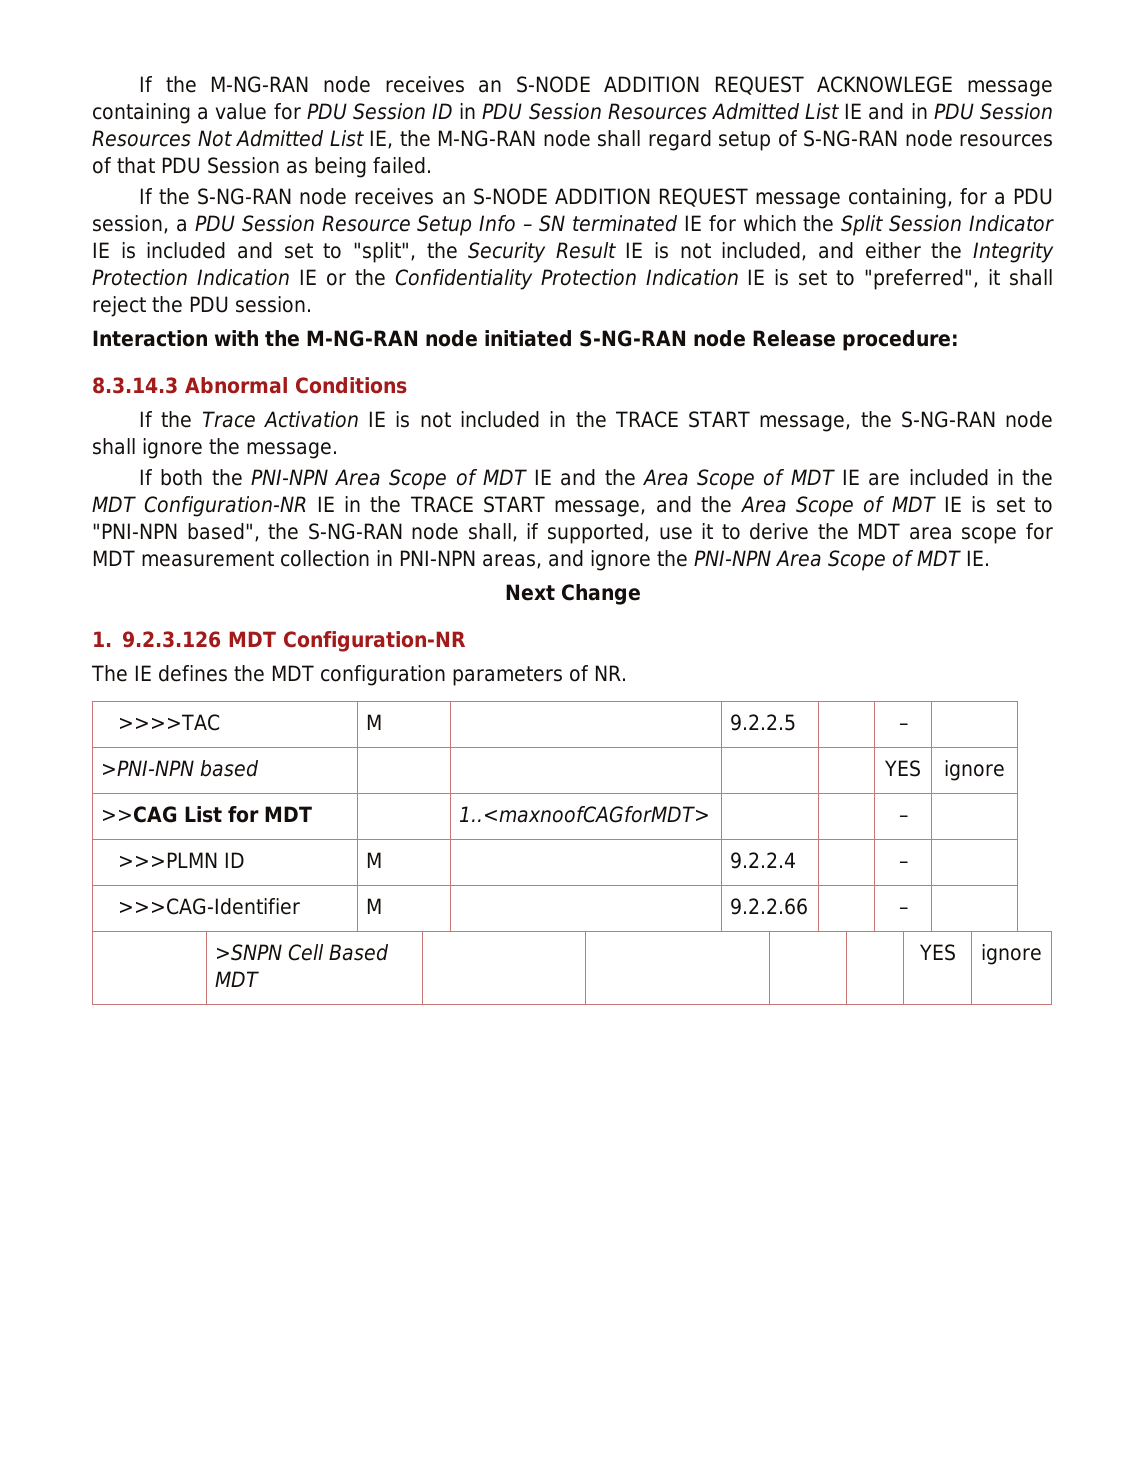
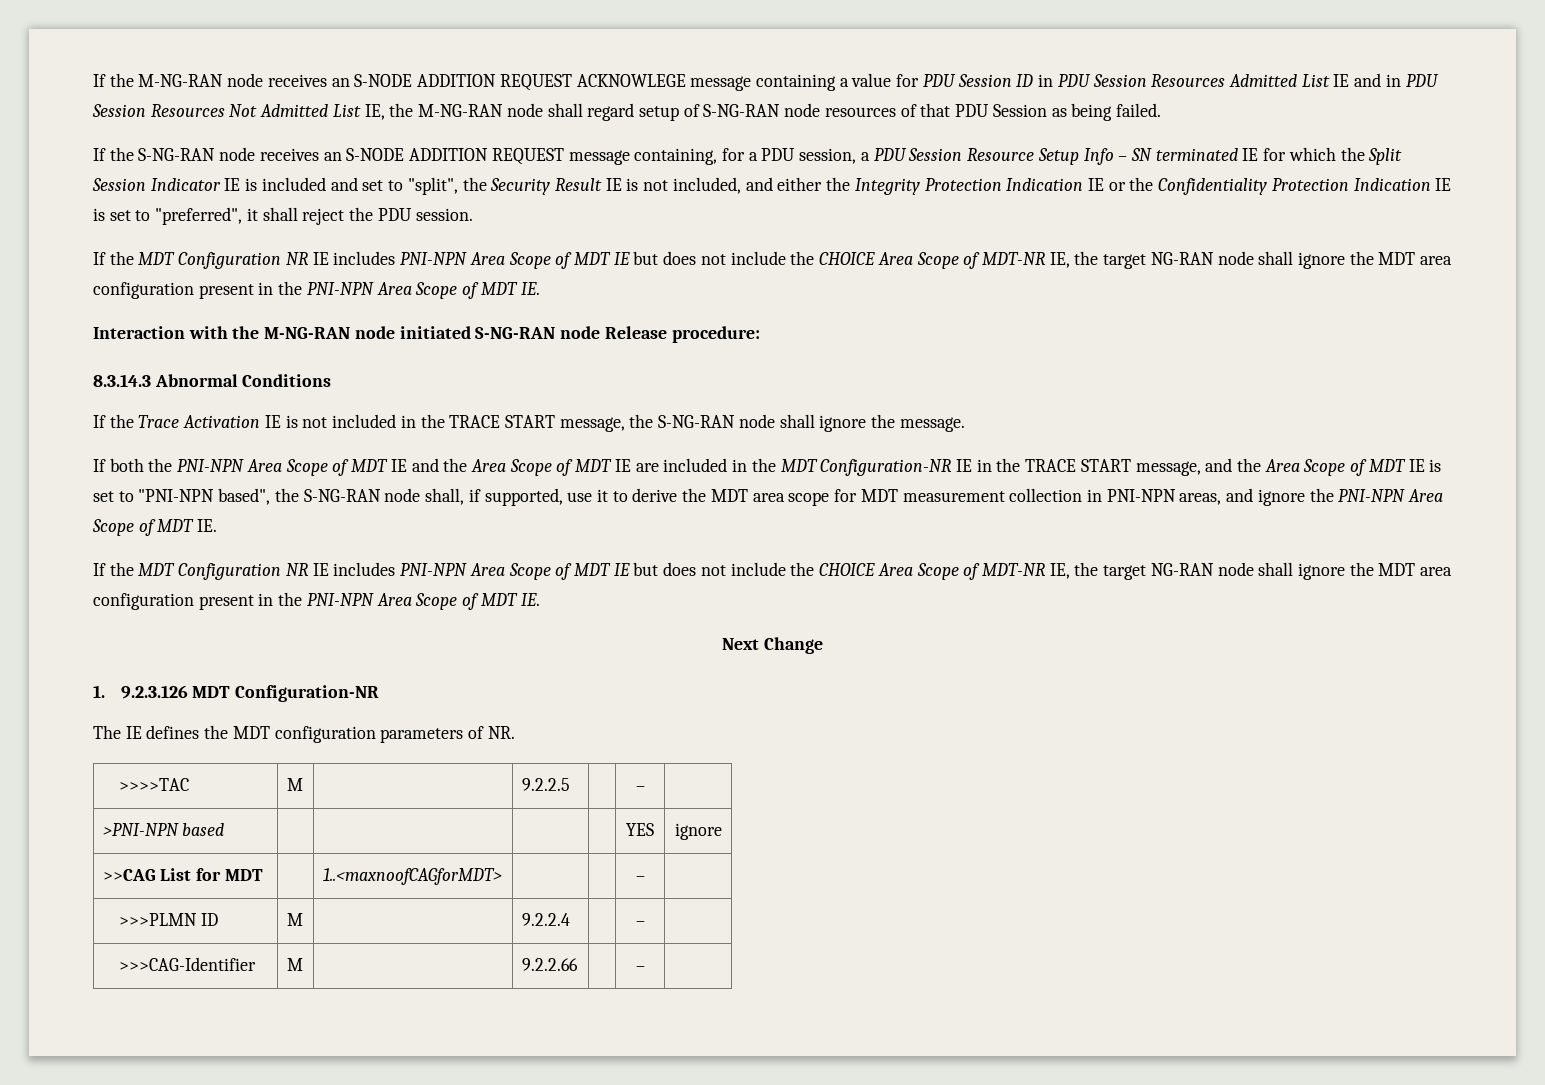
(312, 304) none -> [93,251,1453,269] [93,281,540,299] // If the MDT Configuration NR IE includes PNI-NPN Area Scope of MDT IE but does not include the CHOICE Area Scope of MDT-NR IE, the target NG-RAN node shall ignore the MDT area configuration present in the PNI-NPN Area Scope of MDT IE.
(990, 558) none -> [93,562,1453,580] [93,592,540,610] // If the MDT Configuration NR IE includes PNI-NPN Area Scope of MDT IE but does not include the CHOICE Area Scope of MDT-NR IE, the target NG-RAN node shall ignore the MDT area configuration present in the PNI-NPN Area Scope of MDT IE.
[215,944,390,961] [215,971,260,987] [918,944,956,961] [981,944,1042,965] // | >SNPN Cell Based MDT | | | | | YES | ignore -> (645, 968) none

